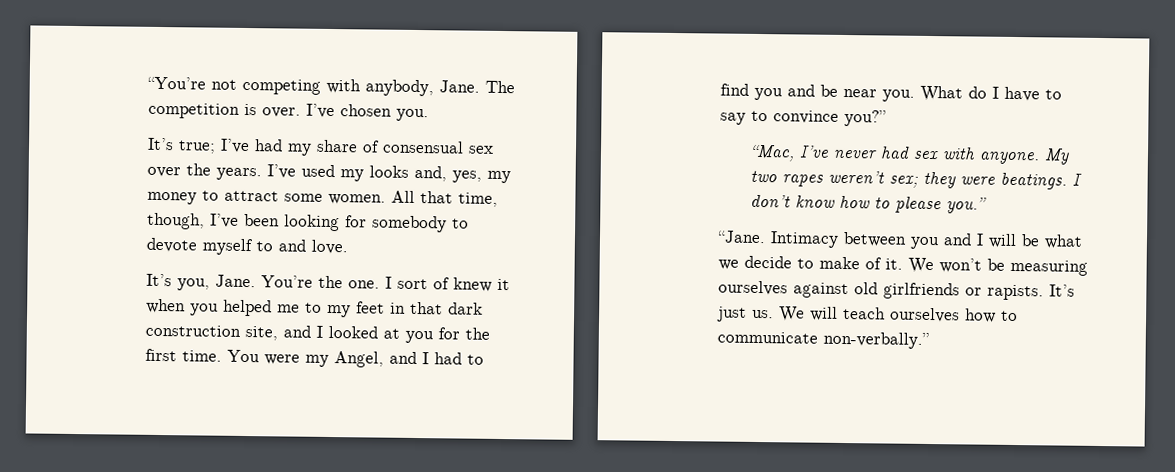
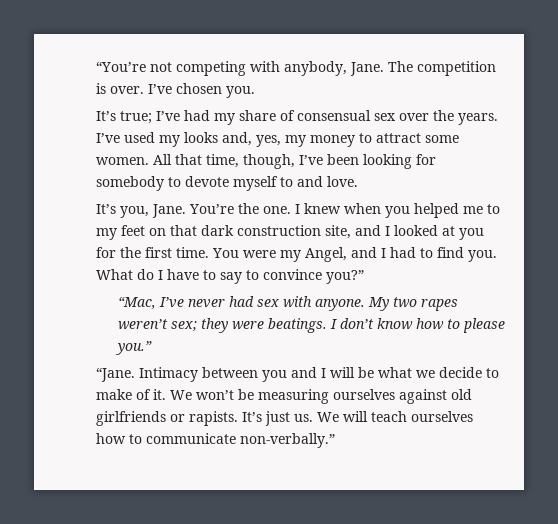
[397,277,511,292] sort of knew it -> [304,203,342,214] knew
[390,302,407,314] in -> [149,228,167,236] on
[754,84,878,101] you and be near -> (465, 252) none

